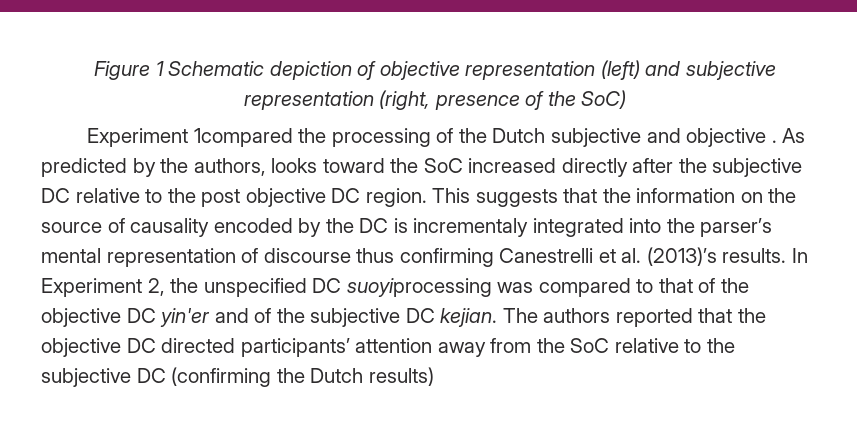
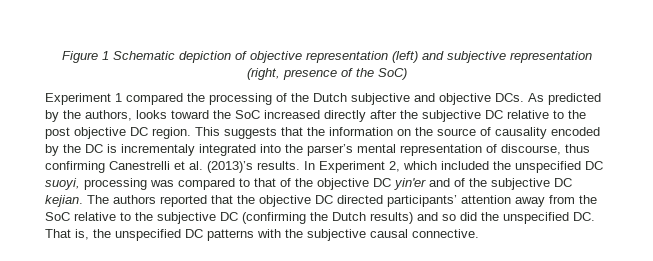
[193,128,293,147] 1compared -> [115,93,183,105] 1 compared
[771,140,777,143] . -> [495,93,524,102] DCs.
[263,248,351,263] discourse -> [501,144,561,155] discourse,
[170,278,492,297] the unspecified DC suoyiprocessing -> [403,161,603,173] [45,178,147,190] which included the unspecified DC suoyi, processing
(434, 376) none -> [417,212,595,224] [45,229,479,241] and so did the unspecified DC. That is, the unspecified DC patterns with the subjective causal connective.

